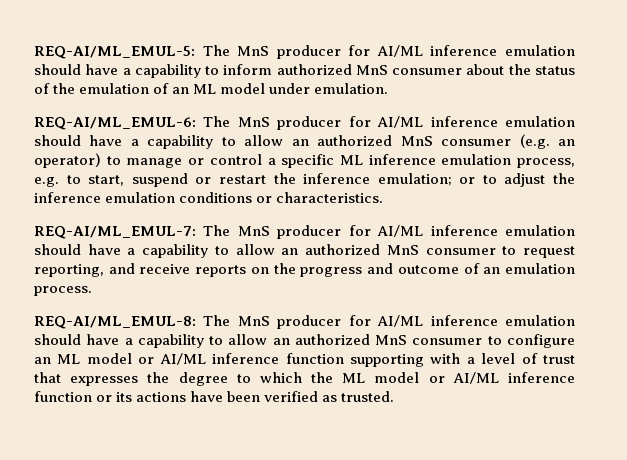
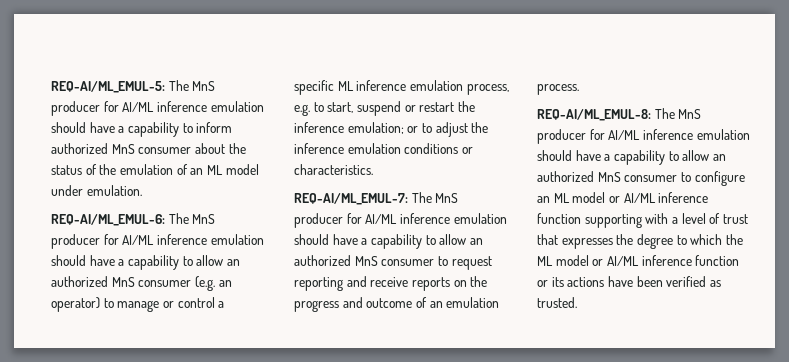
[34,264,104,277] reporting, -> [294,277,343,291] reporting

